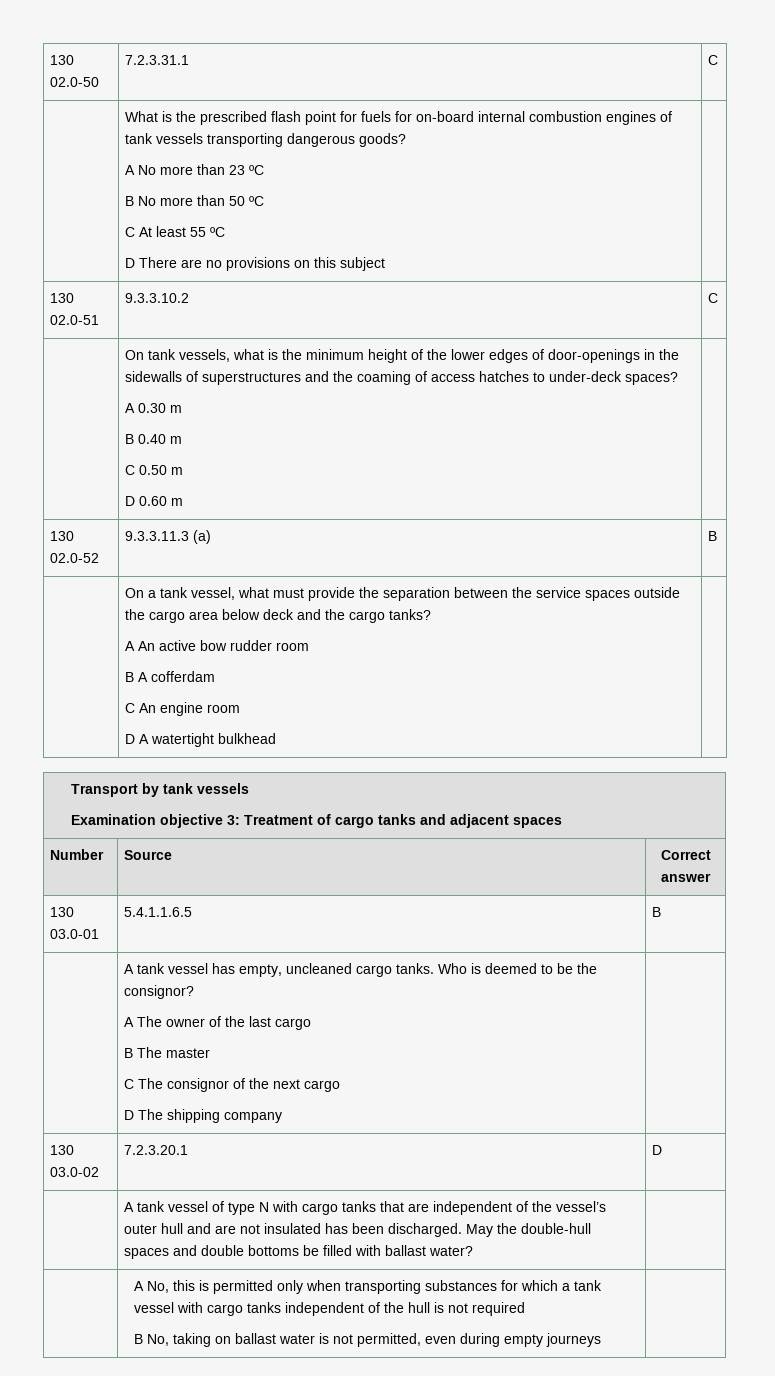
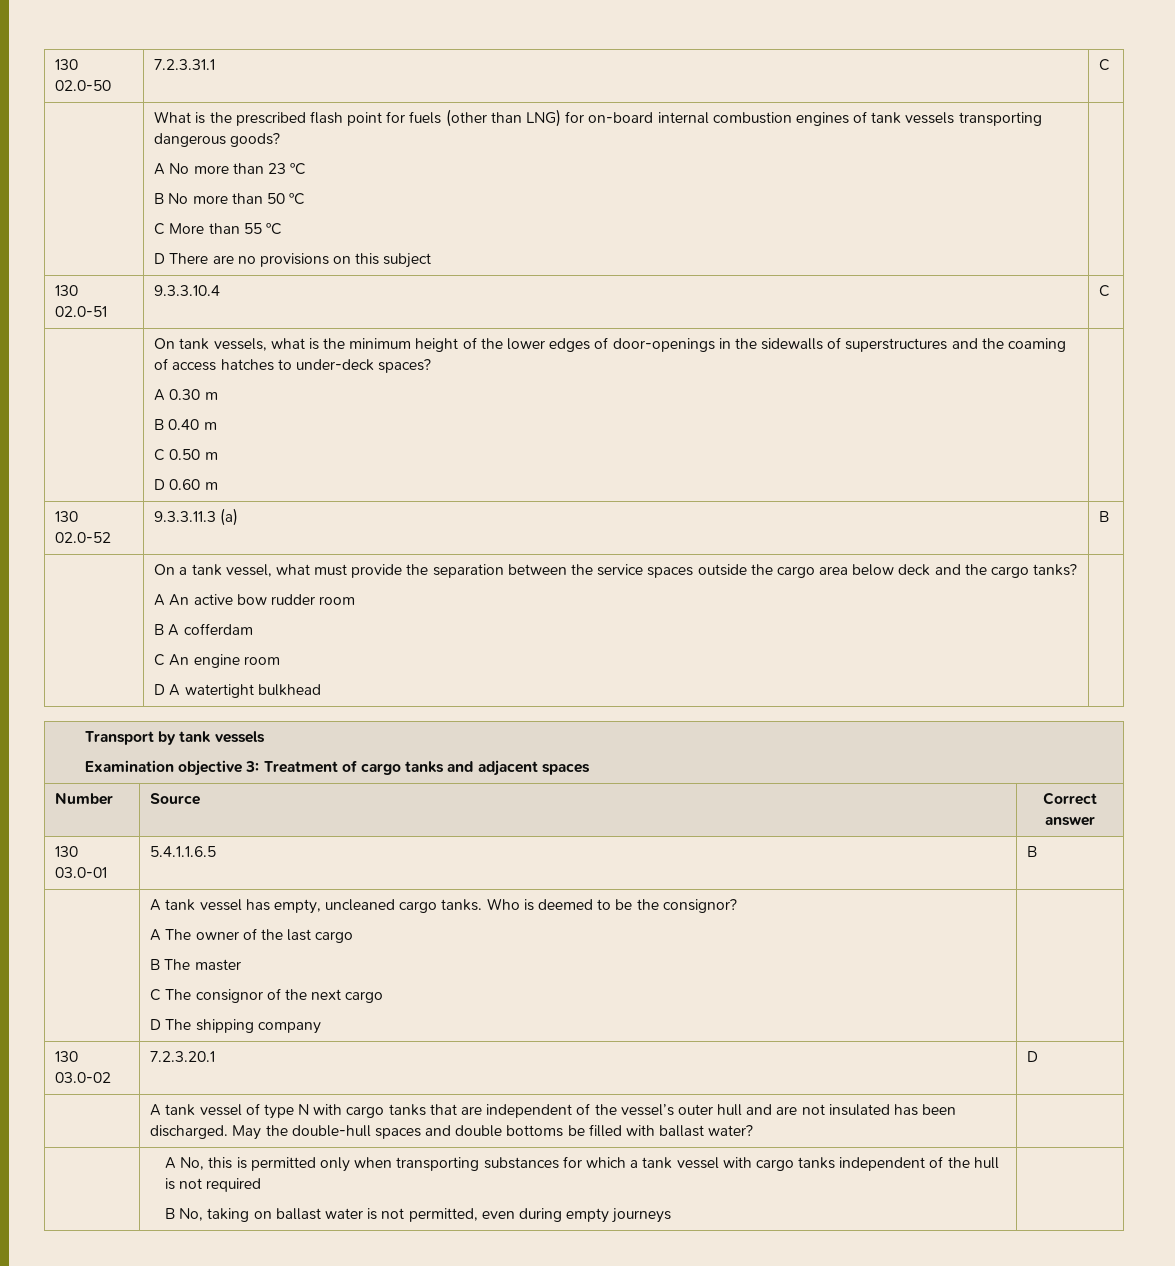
(391, 116) none -> [445,109,561,127] (other than LNG)
[138,226,186,237] At least -> [169,223,240,234] More than
[124,293,189,303] 9.3.3.10.2 -> [154,285,221,296] 9.3.3.10.4

